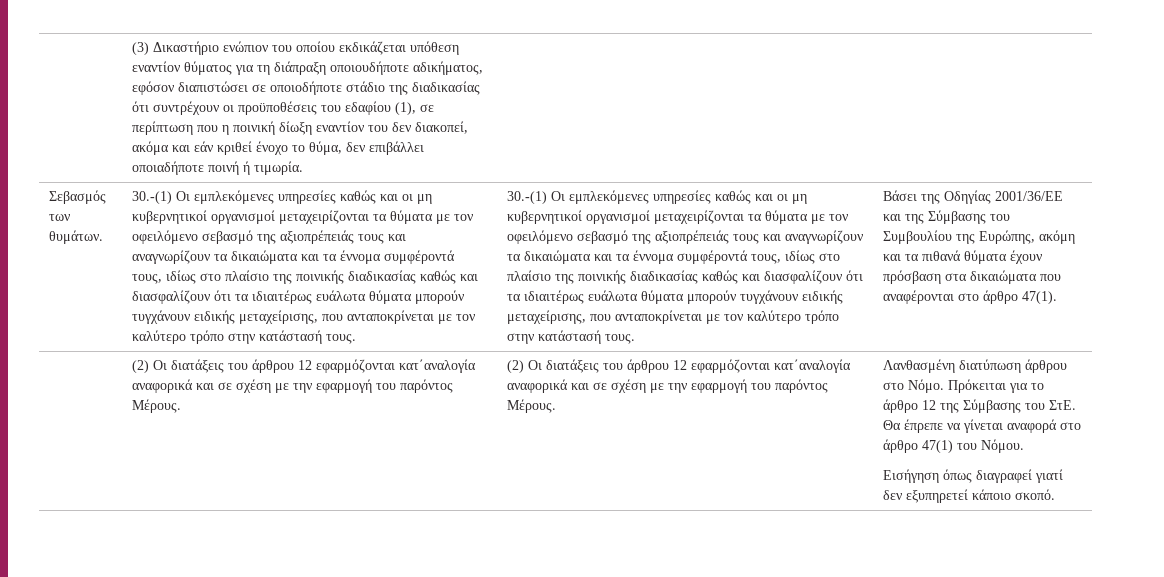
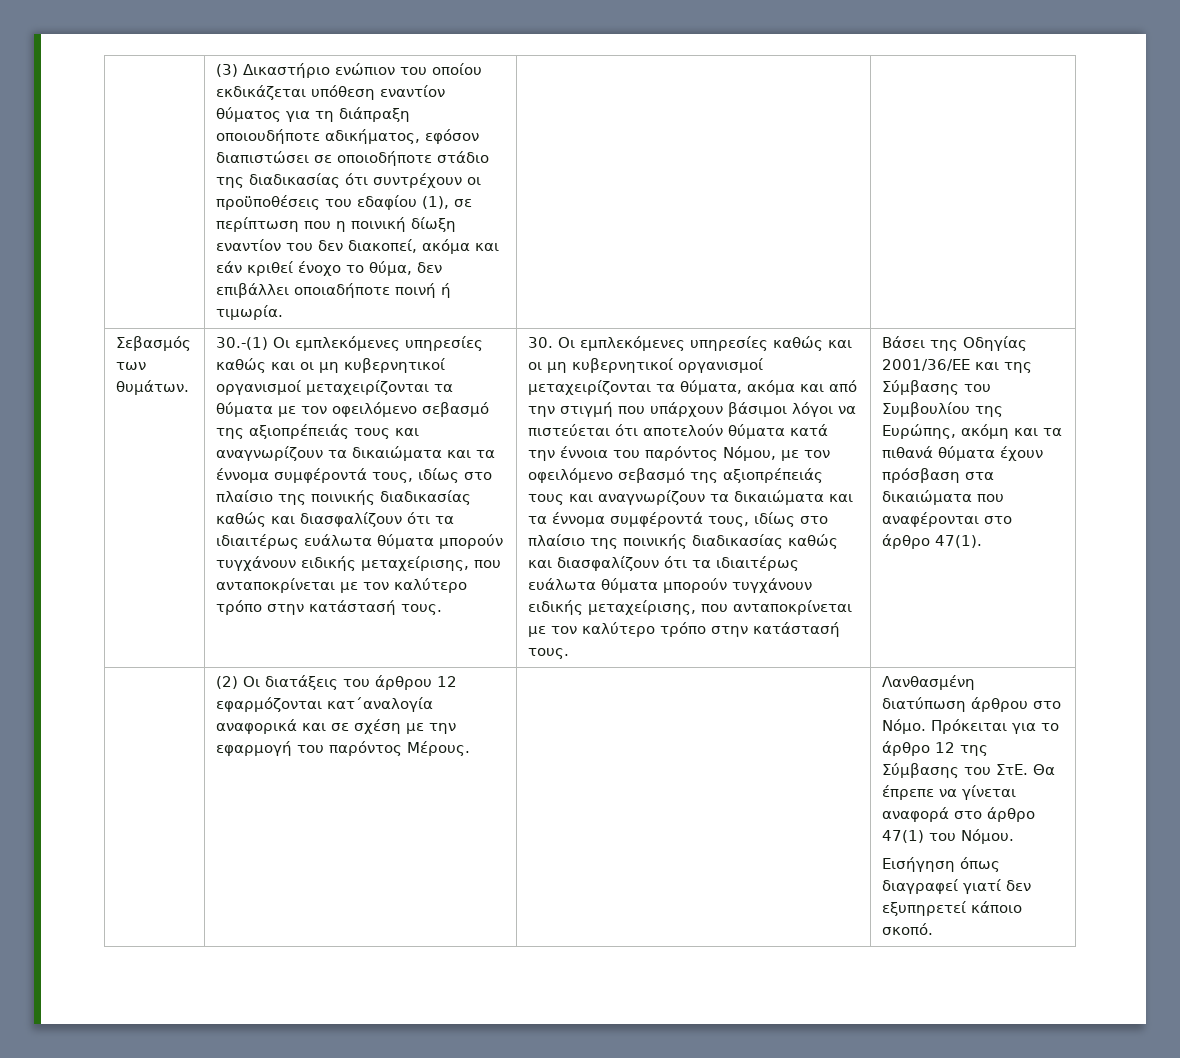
[507,191,548,204] 30.-(1) -> [528,337,554,348] 30.
[765,210,809,224] θύματα -> [680,380,858,395] [528,402,857,417] [528,424,829,439] [528,446,777,461] θύματα, ακόμα και από την στιγμή που υπάρχουν βάσιμοι λόγοι να πιστεύεται ότι αποτελούν θύματα κατά την έννοια του παρόντος Νόμου,
[507,359,852,373] [507,379,829,393] [507,399,557,413] (2) Οι διατάξεις του άρθρου 12 εφαρμόζονται κατ΄αναλογία αναφορικά και σε σχέση με την εφαρμογή του παρόντος Μέρους. -> (471, 748) none

